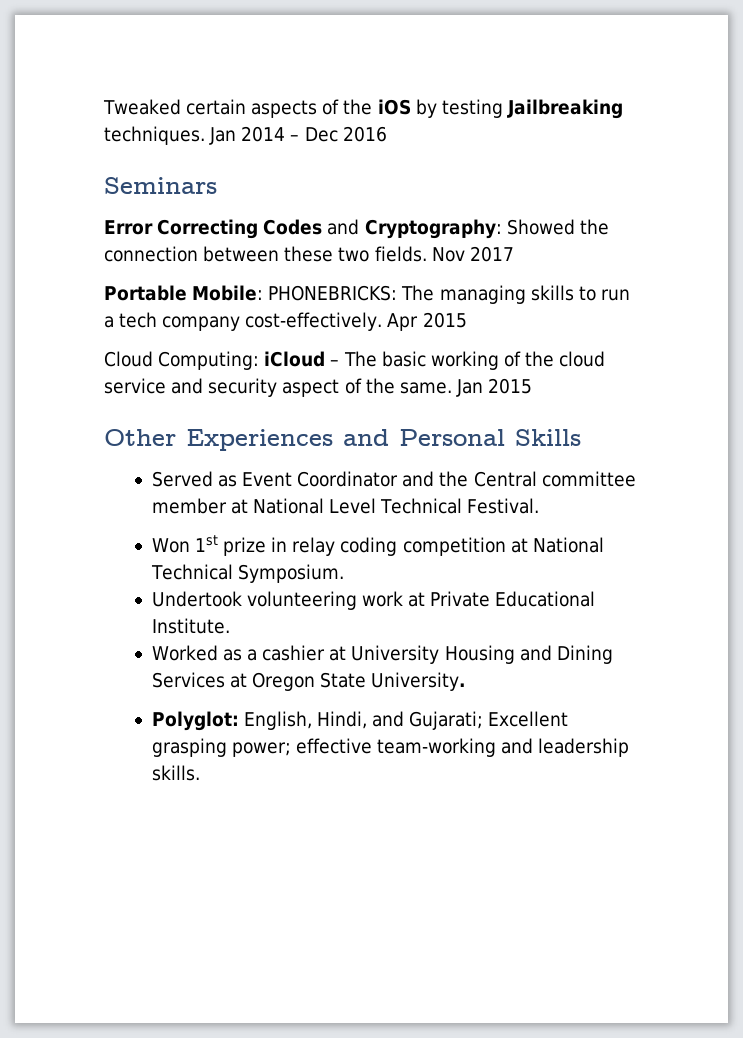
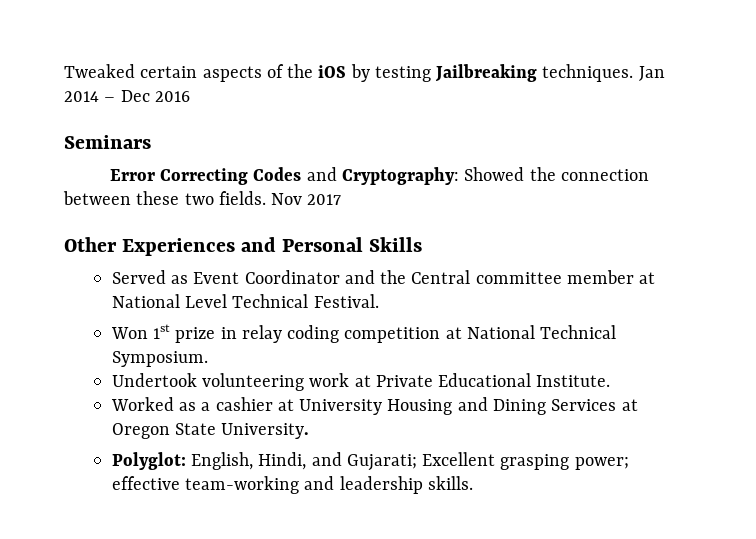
[104,285,630,304] [104,312,467,331] [104,351,606,370] [104,378,533,397] // Portable Mobile: PHONEBRICKS: The managing skills to run a tech company cost-effectively. Apr 2015 // Cloud Computing: iCloud – The basic working of the cloud service and security aspect of the same. Jan 2015 -> (342, 199) none

